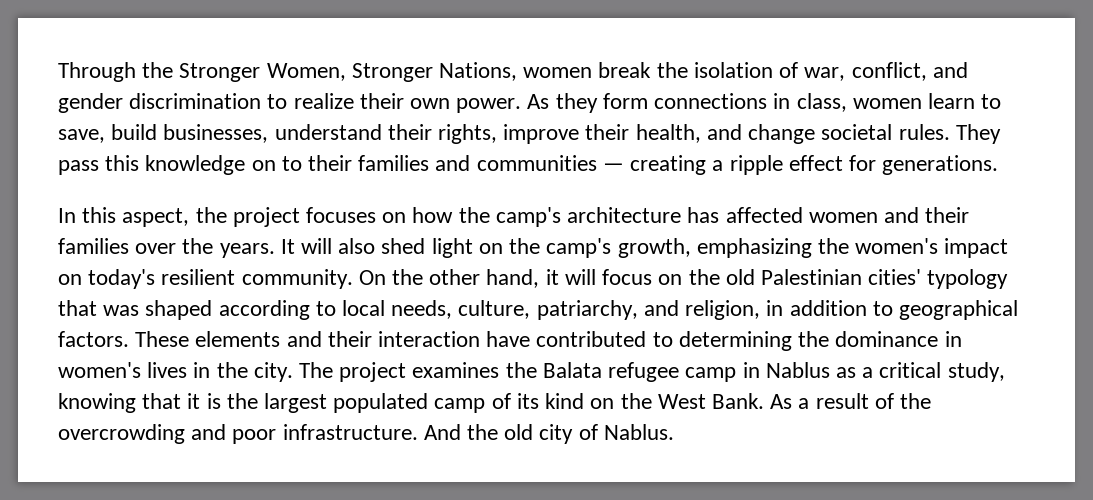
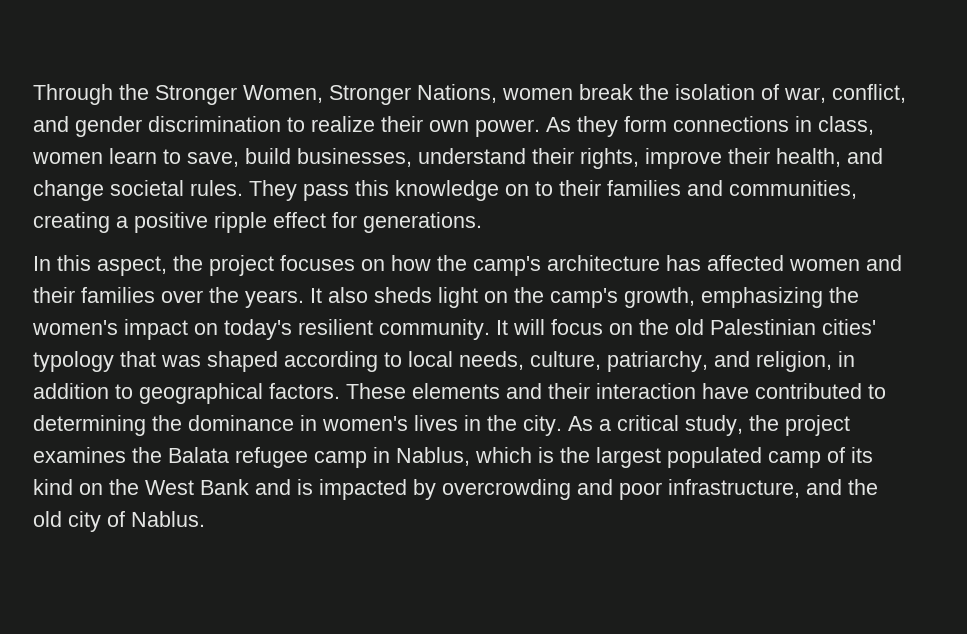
[476,155,624,171] communities — -> [729,180,857,199] communities,
(724, 165) none -> [134,212,208,233] positive
[301,238,426,254] will also shed -> [328,287,432,303] also sheds
[358,269,559,288] On the other hand, it -> [496,320,508,335] It
[299,362,334,378] The -> [568,415,779,436] As a critical study, the
[765,362,1005,382] [58,393,201,413] Nablus as a critical study, knowing that it -> [396,447,532,466] Nablus, which
[711,393,931,409] Bank. As a result of the -> [200,479,436,500] Bank and is impacted by
[282,424,461,440] infrastructure. And -> [668,479,842,498] infrastructure, and

